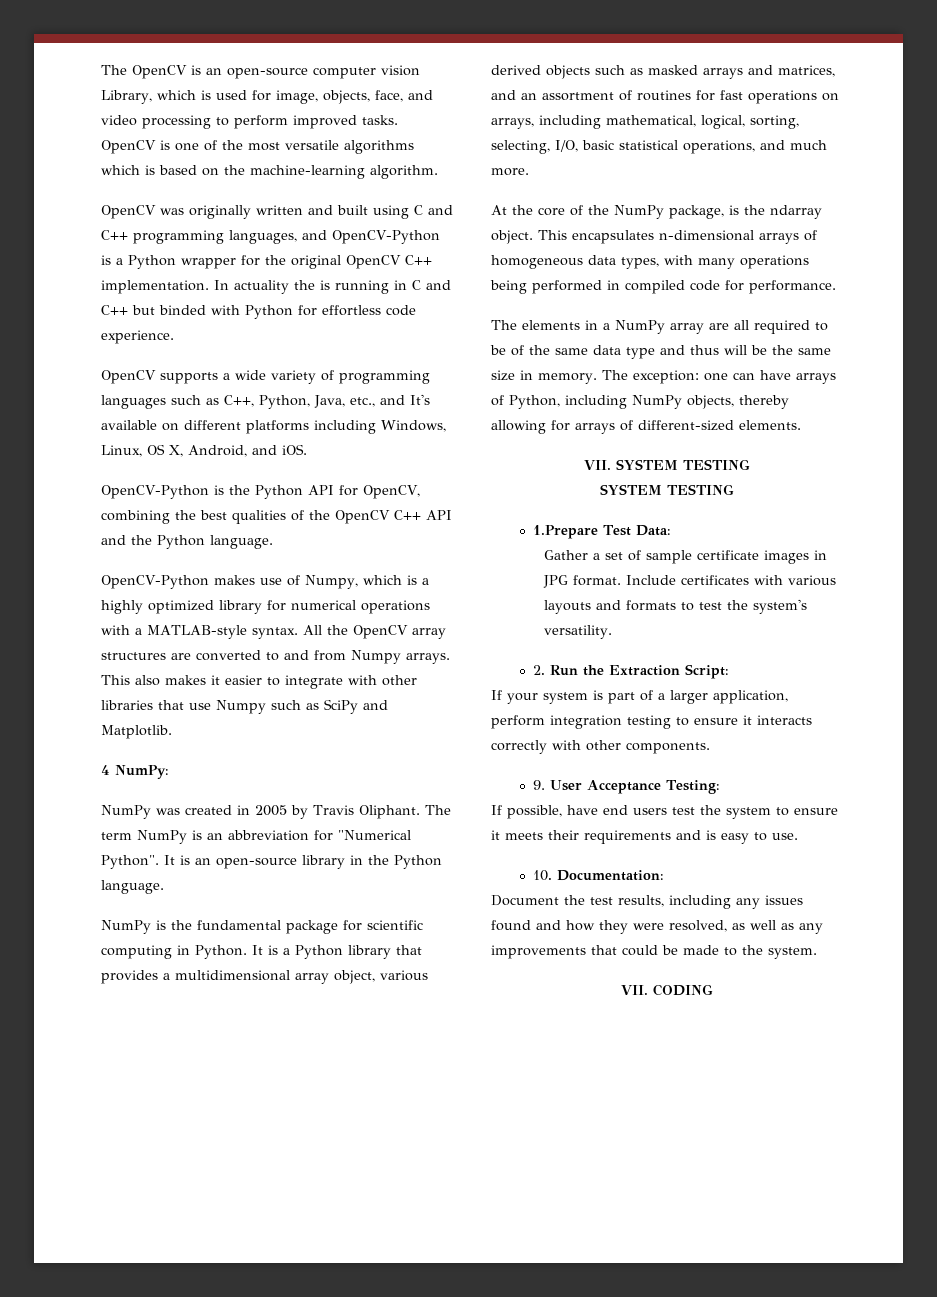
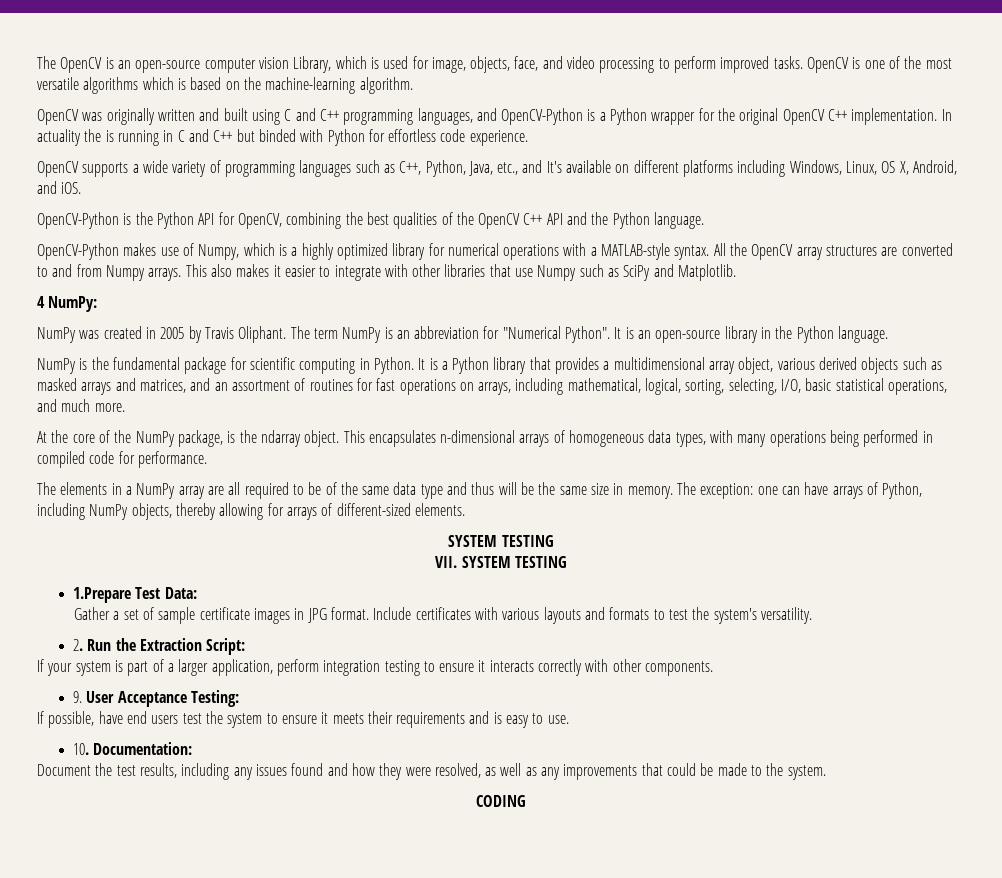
[584,459,750,470] VII. SYSTEM TESTING // -> [448,535,554,547] [435,556,458,568] SYSTEM TESTING // VII.
[621,985,648,995] VII. -> (826, 772) none

